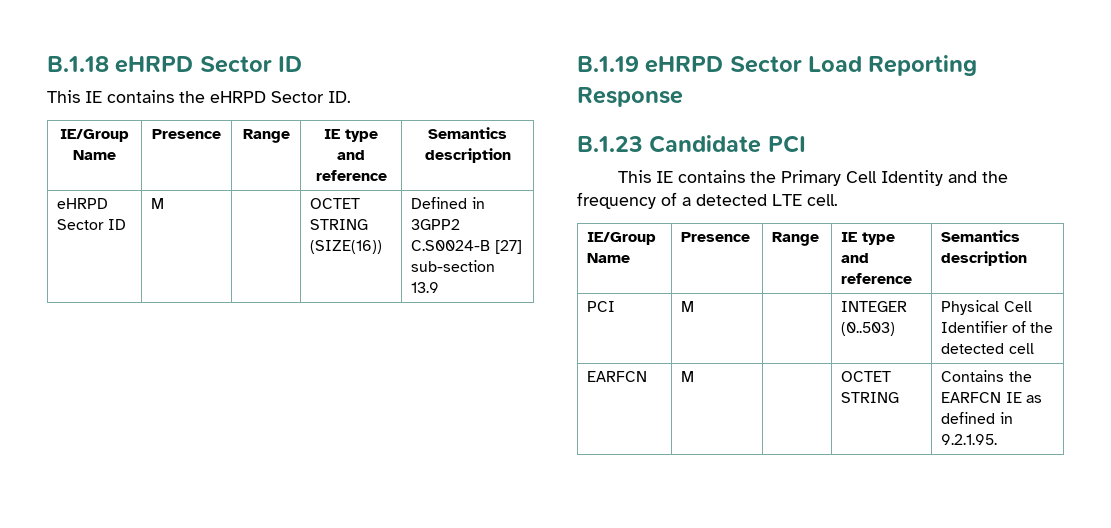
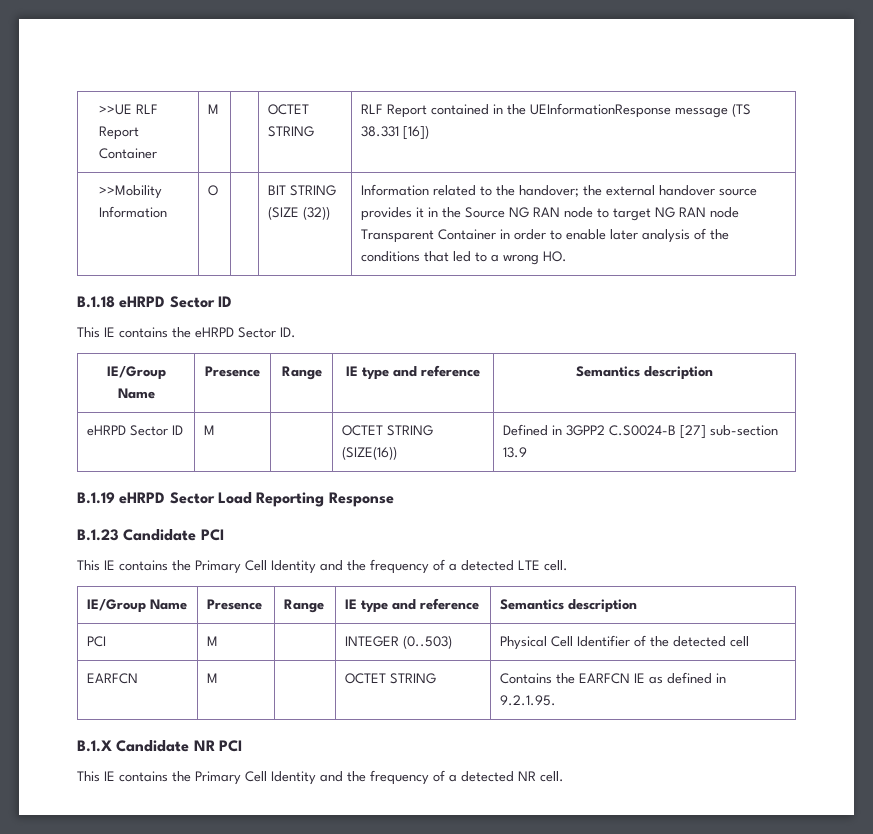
(47, 64) none -> [98,104,158,115] [98,126,139,140] [98,148,157,159] [208,104,220,114] [268,104,310,115] [268,126,315,137] [361,103,752,118] [361,125,430,140] [98,185,162,199] [98,206,167,218] [208,185,219,196] [268,185,337,196] [268,206,331,220] [361,184,758,197] [361,207,740,221] [361,228,730,243] [361,251,568,265] >>UE RLF Report Container | M | | OCTET STRING | RLF Report contained in the UEInformationResponse message (TS 38.331 [16]) // >>Mobility Information | O | | BIT STRING (SIZE (32)) | Information related to the handover; the external handover source provides it in the Source NG RAN node to target NG RAN node Transparent Container in order to enable later analysis of the conditions that led to a wrong HO. //
(998, 439) none -> [77,740,242,752] [77,770,564,785] // B.1.X Candidate NR PCI // This IE contains the Primary Cell Identity and the frequency of a detected NR cell.

